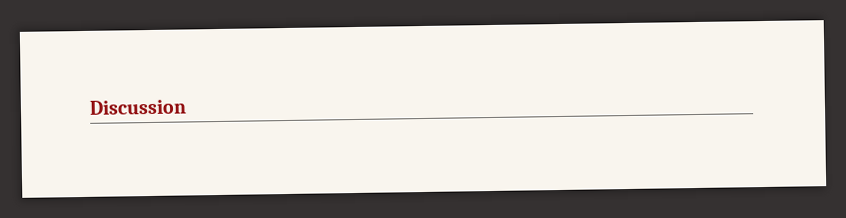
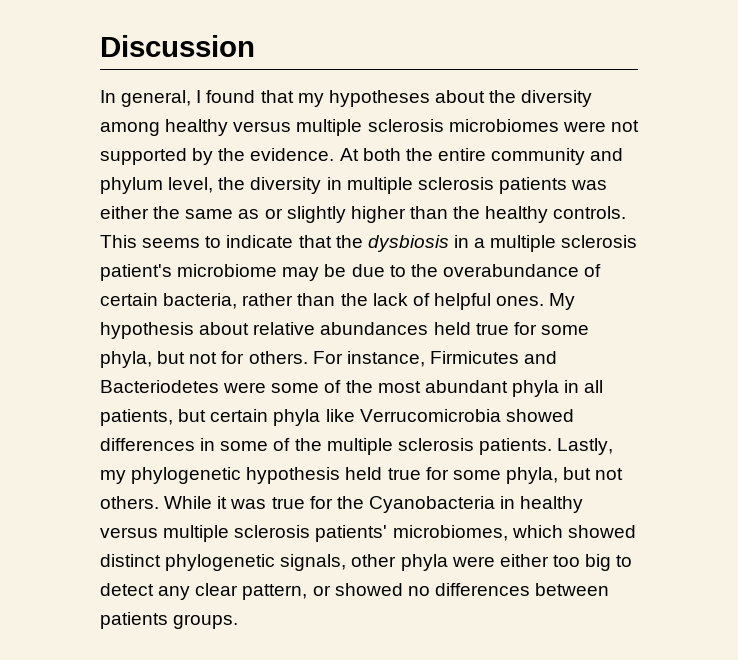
(187, 107) none -> [100,90,593,107] [100,119,639,136] [100,148,624,165] [100,177,608,194] [100,206,627,223] [100,235,638,252] [100,264,602,281] [100,293,576,310] [100,322,589,339] [100,351,558,368] [100,380,604,397] [100,409,574,426] [100,438,614,455] [100,467,624,484] [100,496,584,513] [100,525,636,542] [100,554,633,571] [100,583,610,600] [100,612,239,629] // In general, I found that my hypotheses about the diversity among healthy versus multiple sclerosis microbiomes were not supported by the evidence. At both the entire community and phylum level, the diversity in multiple sclerosis patients was either the same as or slightly higher than the healthy controls. This seems to indicate that the dysbiosis in a multiple sclerosis patient's microbiome may be due to the overabundance of certain bacteria, rather than the lack of helpful ones. My hypothesis about relative abundances held true for some phyla, but not for others. For instance, Firmicutes and Bacteriodetes were some of the most abundant phyla in all patients, but certain phyla like Verrucomicrobia showed differences in some of the multiple sclerosis patients. Lastly, my phylogenetic hypothesis held true for some phyla, but not others. While it was true for the Cyanobacteria in healthy versus multiple sclerosis patients' microbiomes, which showed distinct phylogenetic signals, other phyla were either too big to detect any clear pattern, or showed no differences between patients groups.

